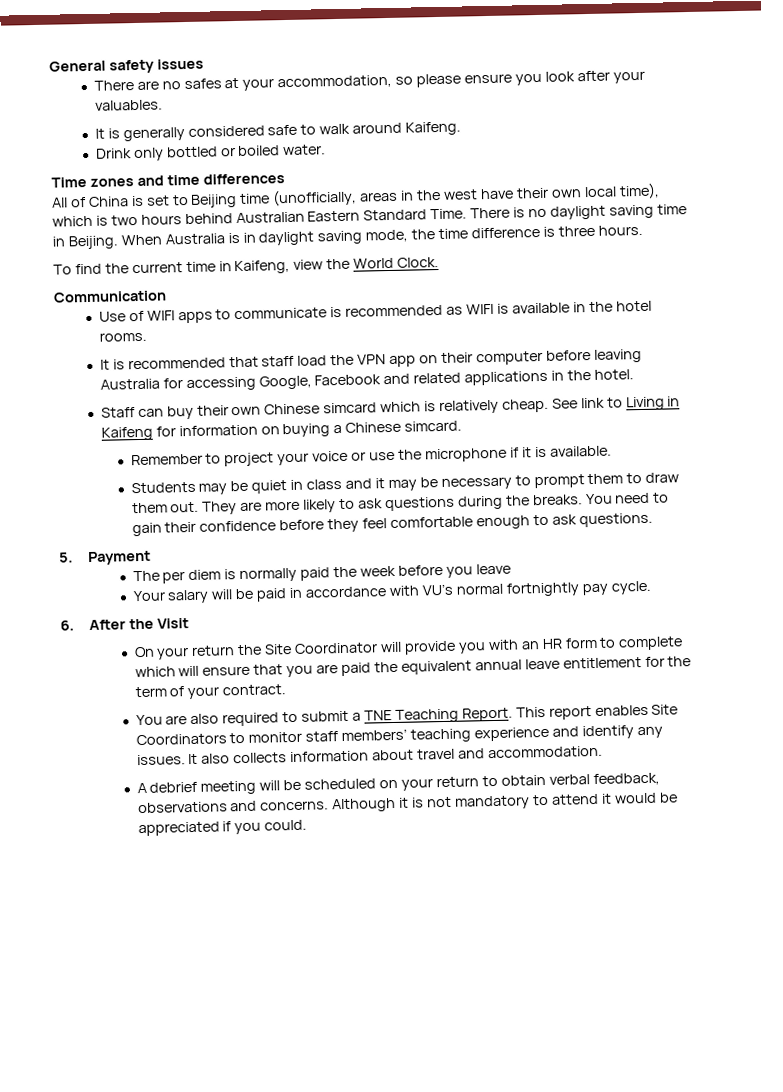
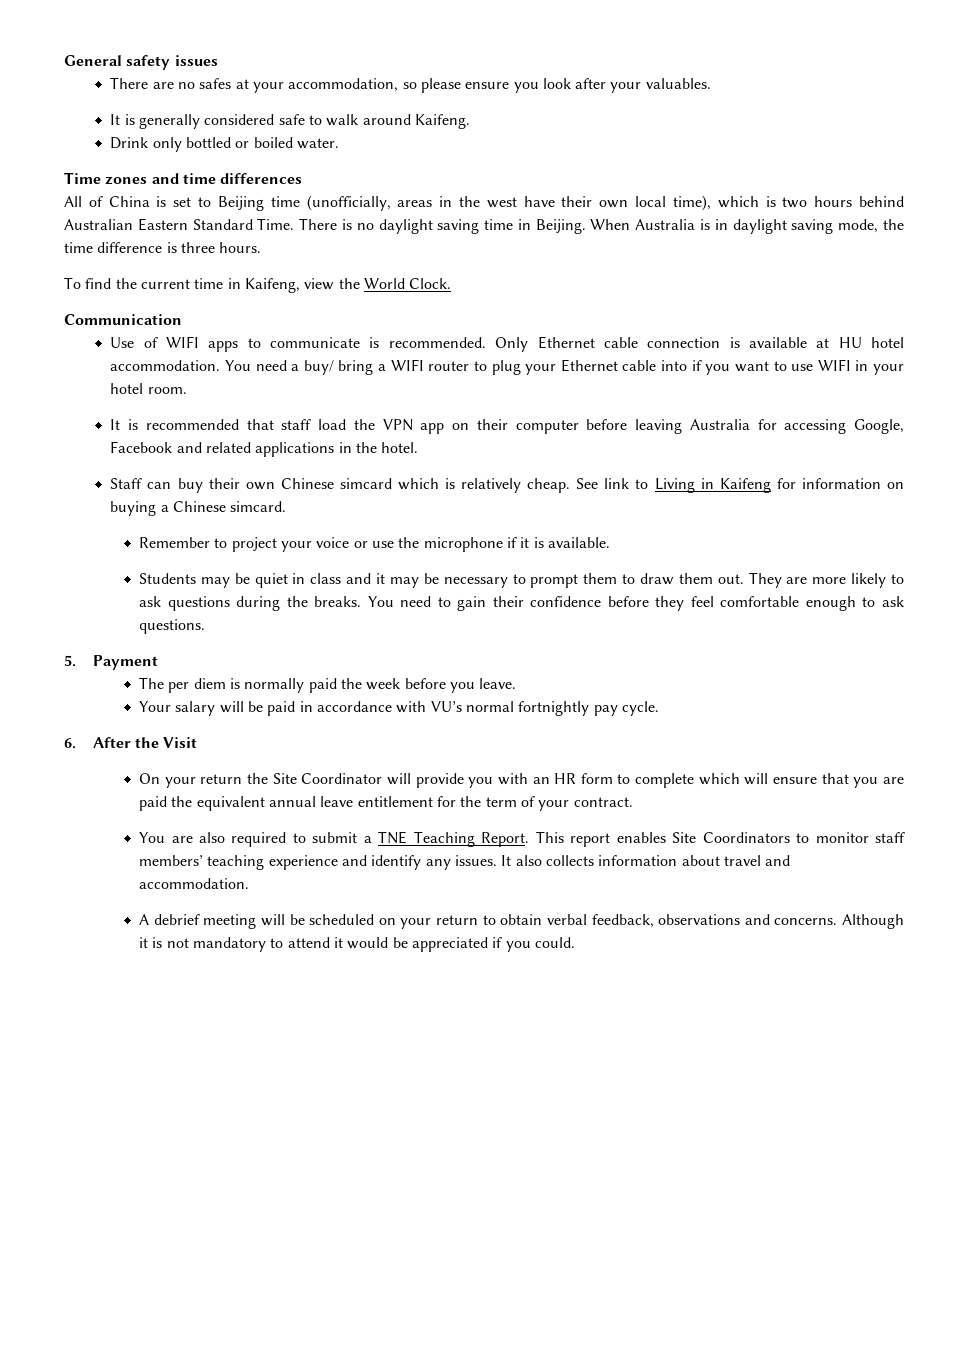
[345,300,652,317] [98,331,147,342] recommended as WIFI is available in the hotel rooms. -> [388,336,905,352] [110,359,904,375] [110,383,187,394] recommended. Only Ethernet cable connection is available at HU hotel accommodation. You need a buy/ bring a WIFI router to plug your Ethernet cable into if you want to use WIFI in your hotel room.
[475,563,511,575] leave -> [479,678,517,689] leave.

